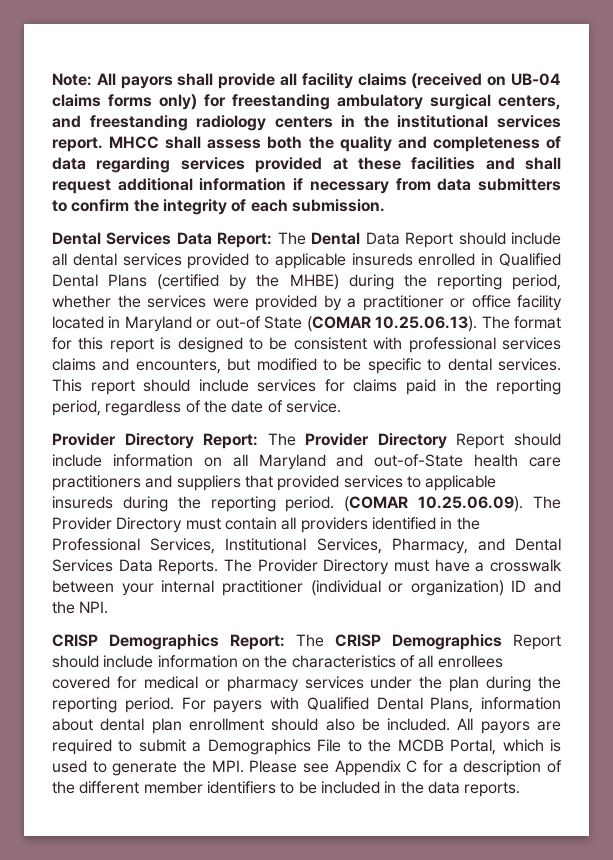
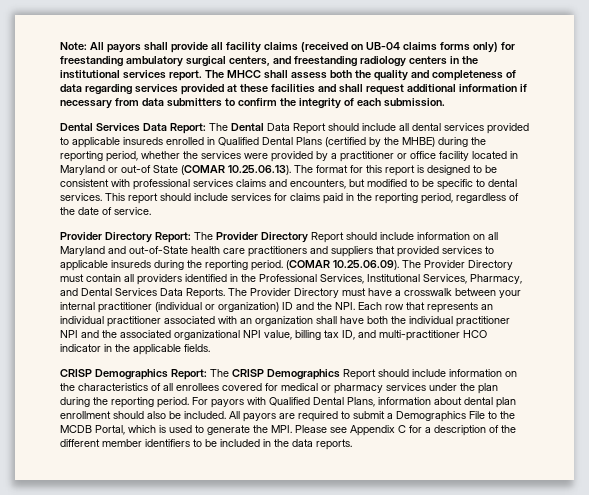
(103, 144) none -> [205,70,224,78] The
(109, 607) none -> [358,302,493,313] [60,316,510,327] [60,330,487,341] [60,344,210,355] Each row that represents an individual practitioner associated with an organization shall have both the individual practitioner NPI and the associated organizational NPI value, billing tax ID, and multi-practitioner HCO indicator in the applicable fields.
[213,700,263,713] payers -> [211,399,244,408] payors

